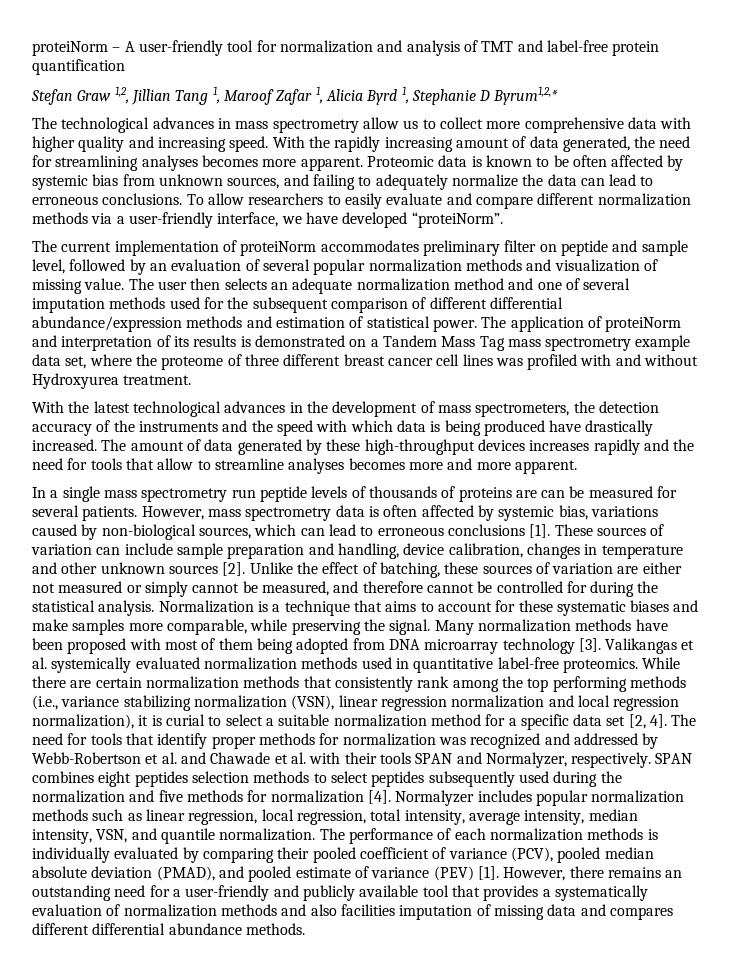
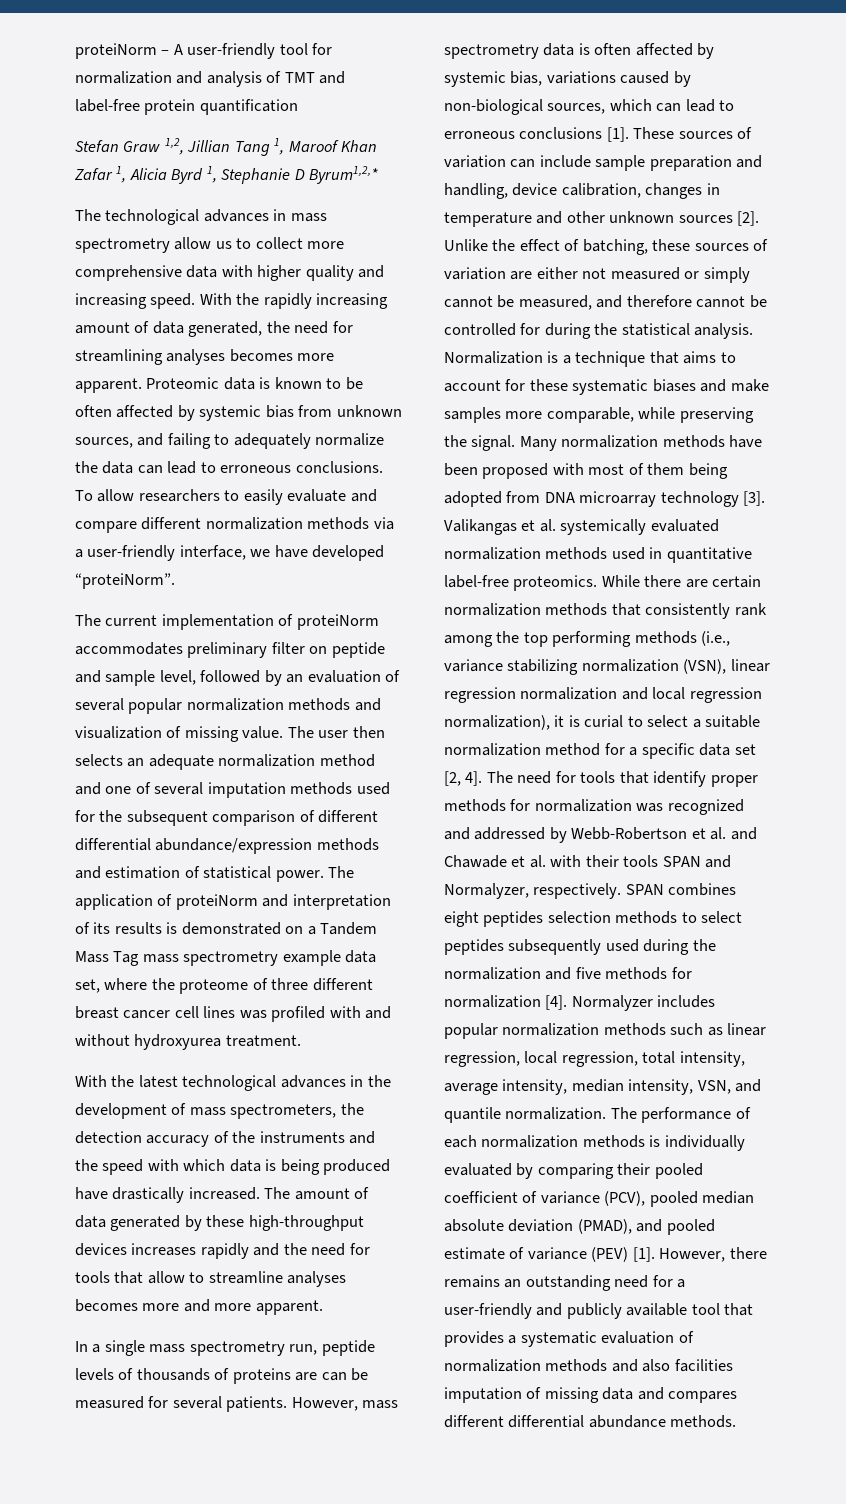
(274, 97) none -> [341,140,378,152] Khan
[32,373,119,389] Hydroxyurea -> [134,1034,222,1050] hydroxyurea
[231,489,256,498] run -> [289,1344,318,1355] run,
[554,885,648,901] systematically -> [520,1331,597,1347] systematic

